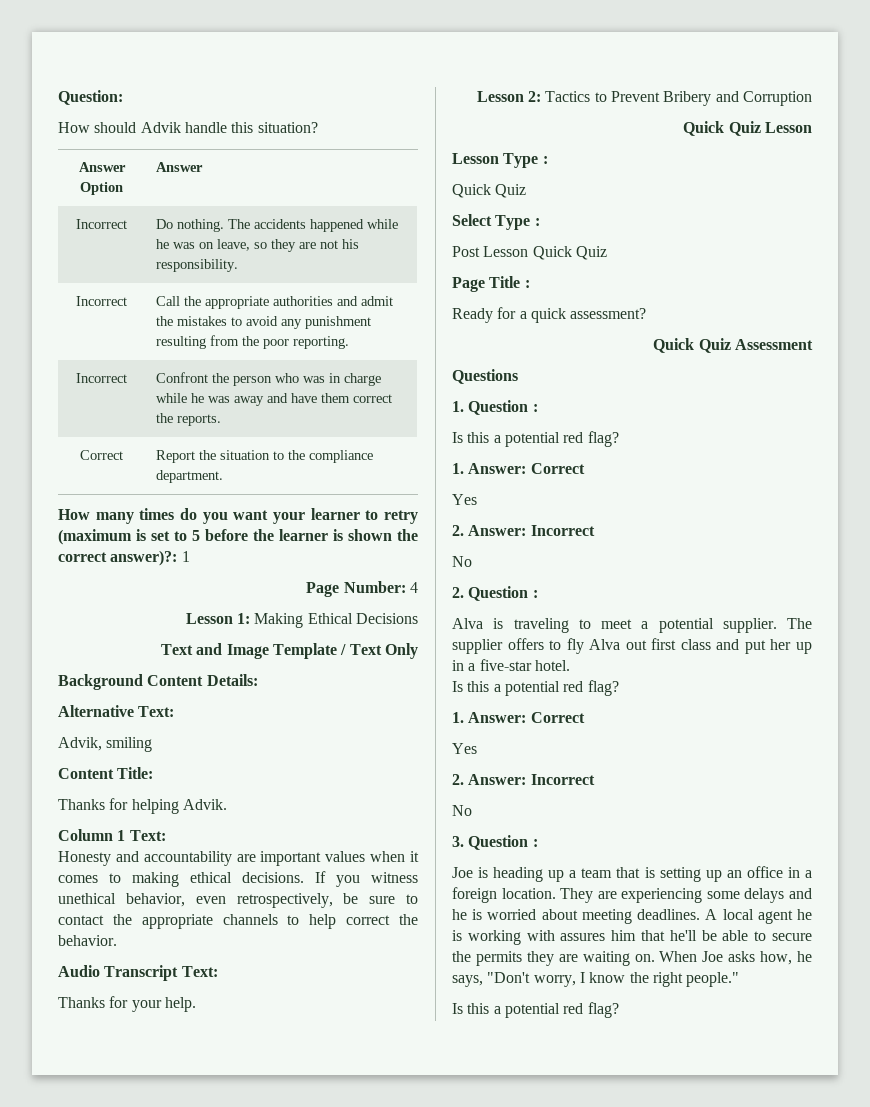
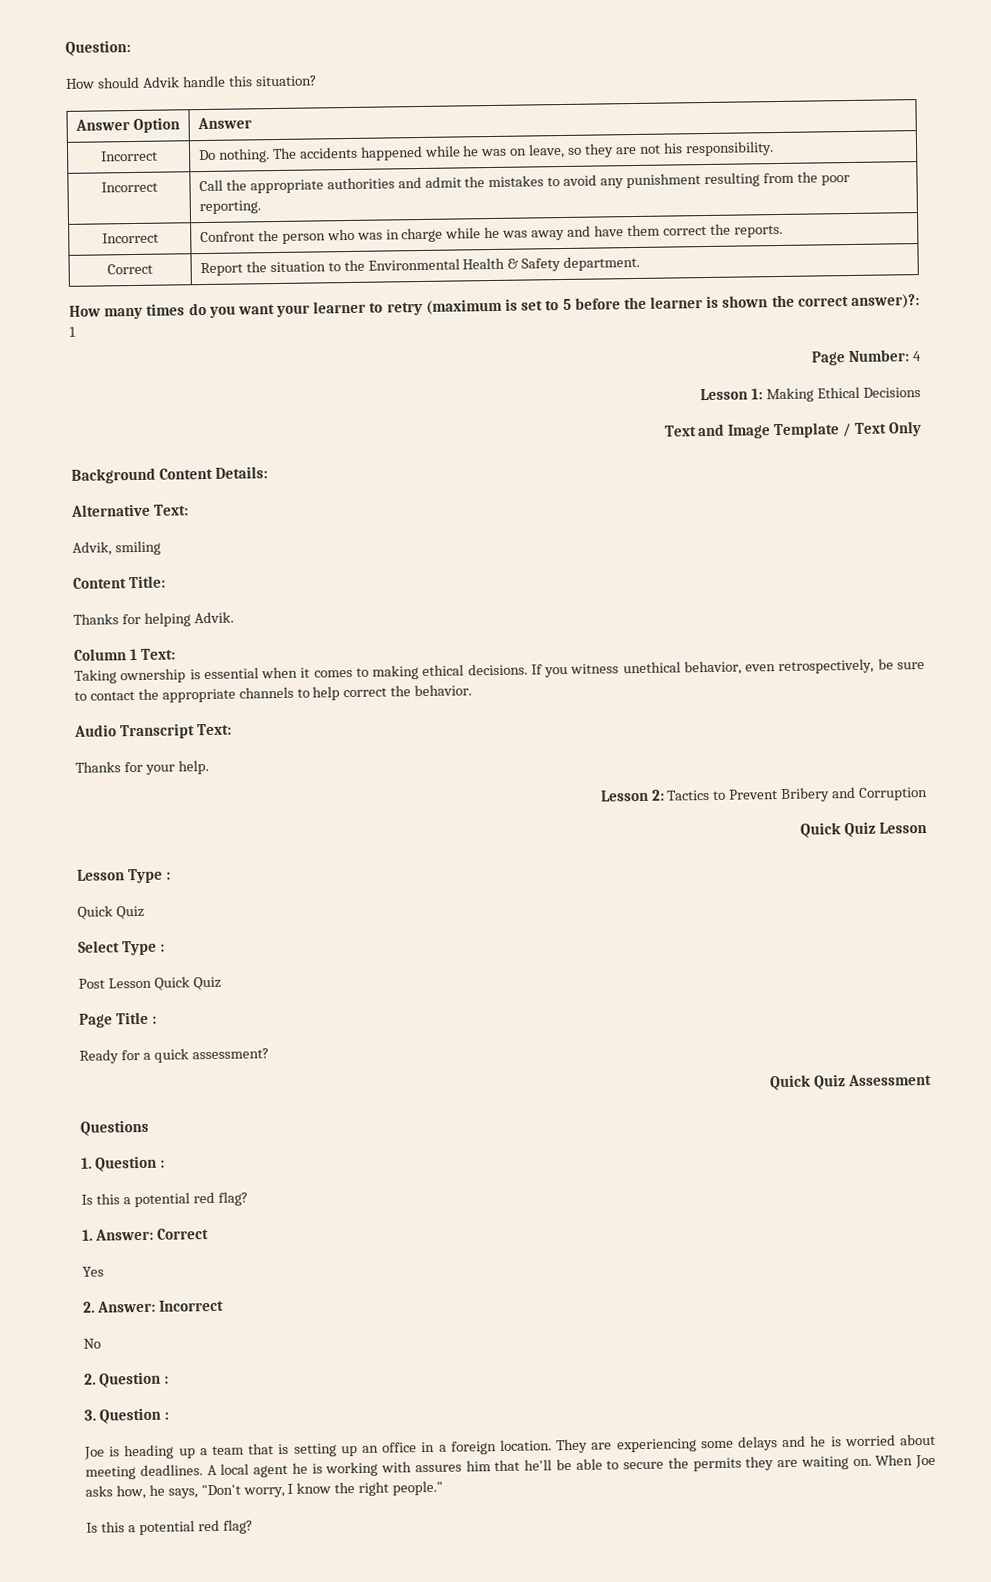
[309,450,374,463] compliance -> [367,257,562,272] Environmental Health & Safety
[58,851,366,866] Honesty and accountability are important values -> [74,667,259,684] Taking ownership is essential
[452,618,812,633] [452,638,813,654] [452,659,570,671] [452,680,619,696] [452,712,585,723] [452,743,477,754] [452,774,595,785] [452,805,472,816] // Alva is traveling to meet a potential supplier. The supplier offers to fly Alva out first class and put her up in a five-star hotel. // Is this a potential red flag? // 1. Answer: Correct // Yes // 2. Answer: Incorrect // No -> (169, 1379) none

